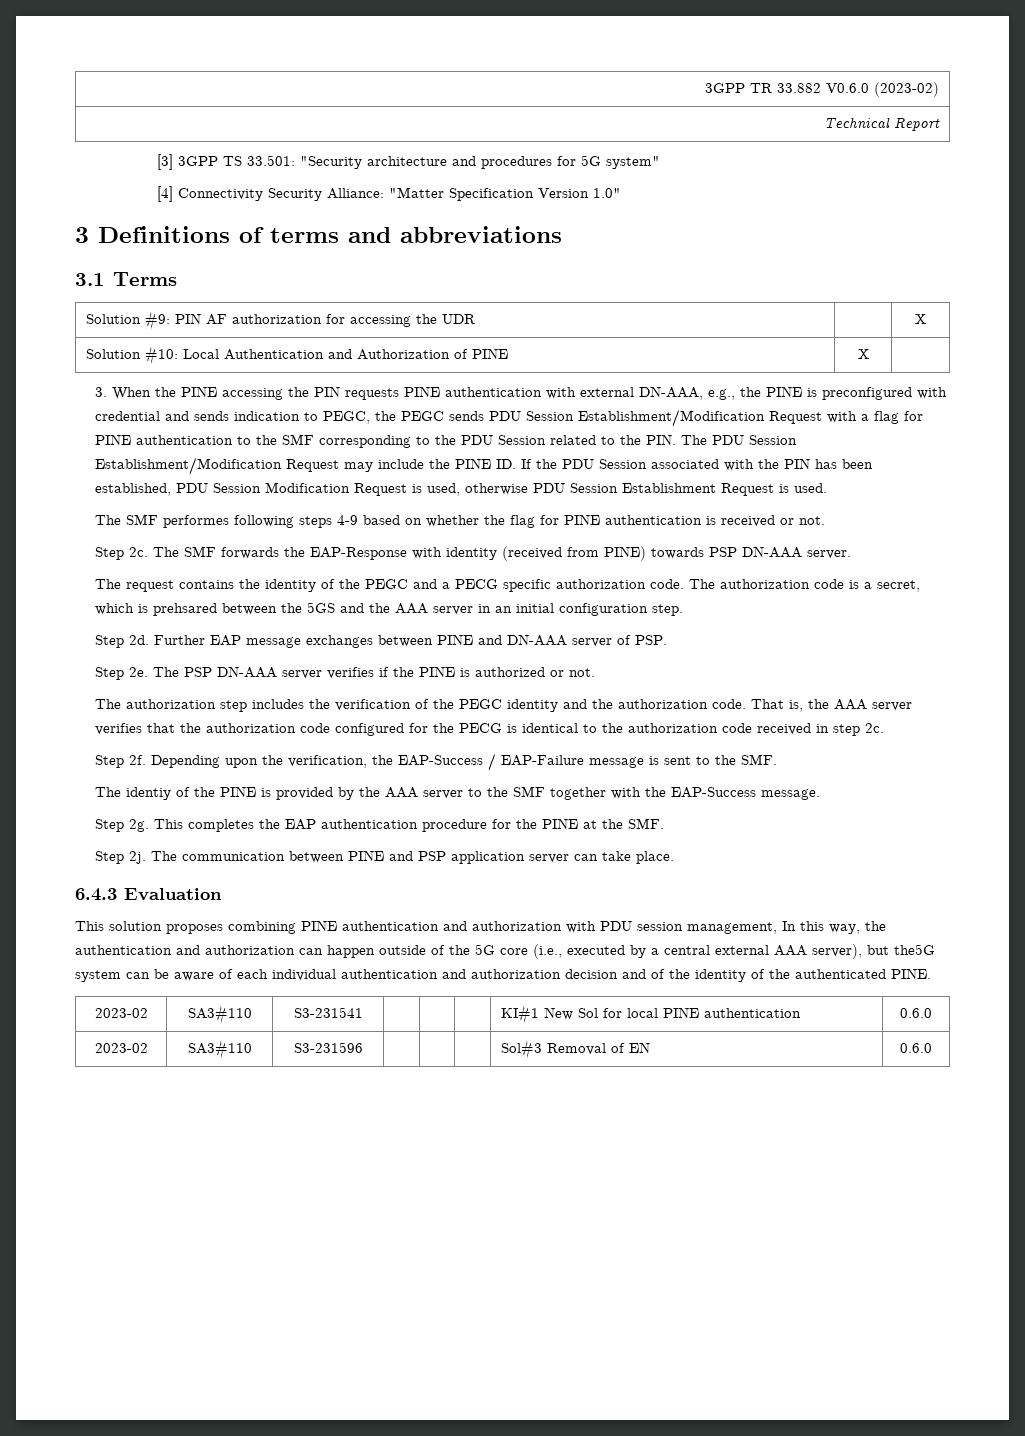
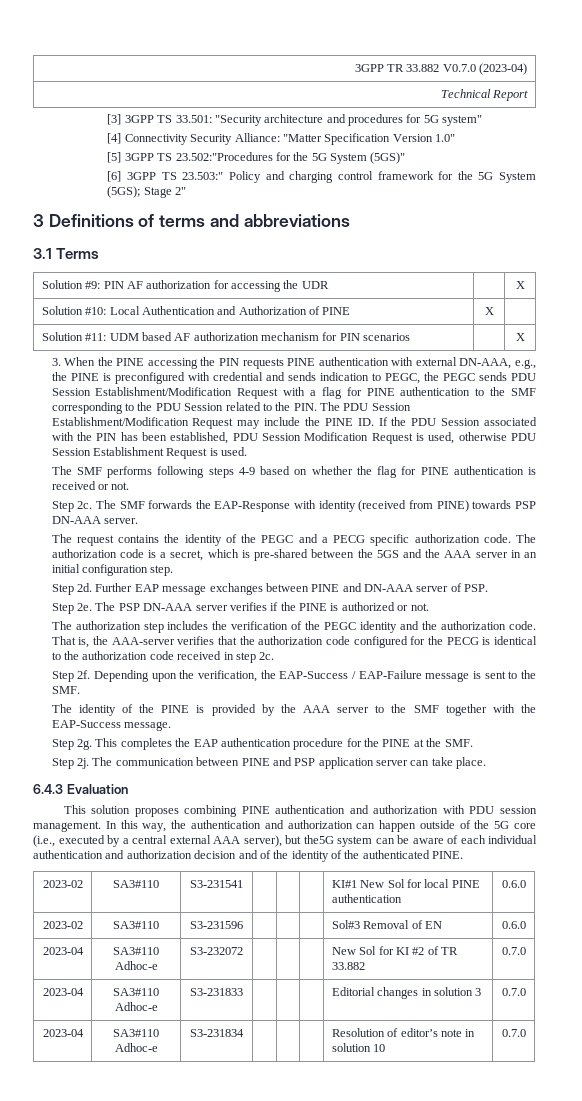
[826,82,940,97] V0.6.0 (2023-02) -> [442,63,528,75] V0.7.0 (2023-04)
(621, 193) none -> [107,152,406,164] [107,171,536,183] [107,186,187,198] // [5] 3GPP TS 23.502:"Procedures for the 5G System (5GS)" // [6] 3GPP TS 23.503:" Policy and charging control framework for the 5G System (5GS); Stage 2"
(869, 354) none -> [41,332,411,341] [515,333,525,341] // Solution #11: UDM based AF authorization mechanism for PIN scenarios | | X
[163,515,230,528] performes -> [107,466,153,478] performs
[153,603,218,616] prehsared -> [254,549,309,561] pre-shared
[834,699,913,711] AAA server -> [111,637,175,645] AAA-server
[126,787,172,800] identiy -> [78,704,116,716] identity
[687,922,777,934] management, -> [33,821,101,832] management.
(932, 1048) none -> [42,947,84,955] [113,947,159,955] [114,961,158,970] [190,947,243,955] [331,946,459,955] [331,962,365,970] [501,947,526,955] [42,988,84,996] [113,988,159,996] [114,1002,158,1011] [190,988,243,996] [331,987,482,999] [501,988,526,996] [42,1029,84,1037] [113,1029,159,1037] [114,1043,158,1052] [190,1029,244,1037] [331,1028,476,1037] [331,1043,386,1052] [501,1029,526,1037] // 2023-04 | SA3#110 Adhoc-e | S3‑232072 | | | | New Sol for KI #2 of TR 33.882 | 0.7.0 // 2023-04 | SA3#110 Adhoc-e | S3‑231833 | | | | Editorial changes in solution 3 | 0.7.0 // 2023-04 | SA3#110 Adhoc-e | S3‑231834 | | | | Resolution of editor’s note in solution 10 | 0.7.0

